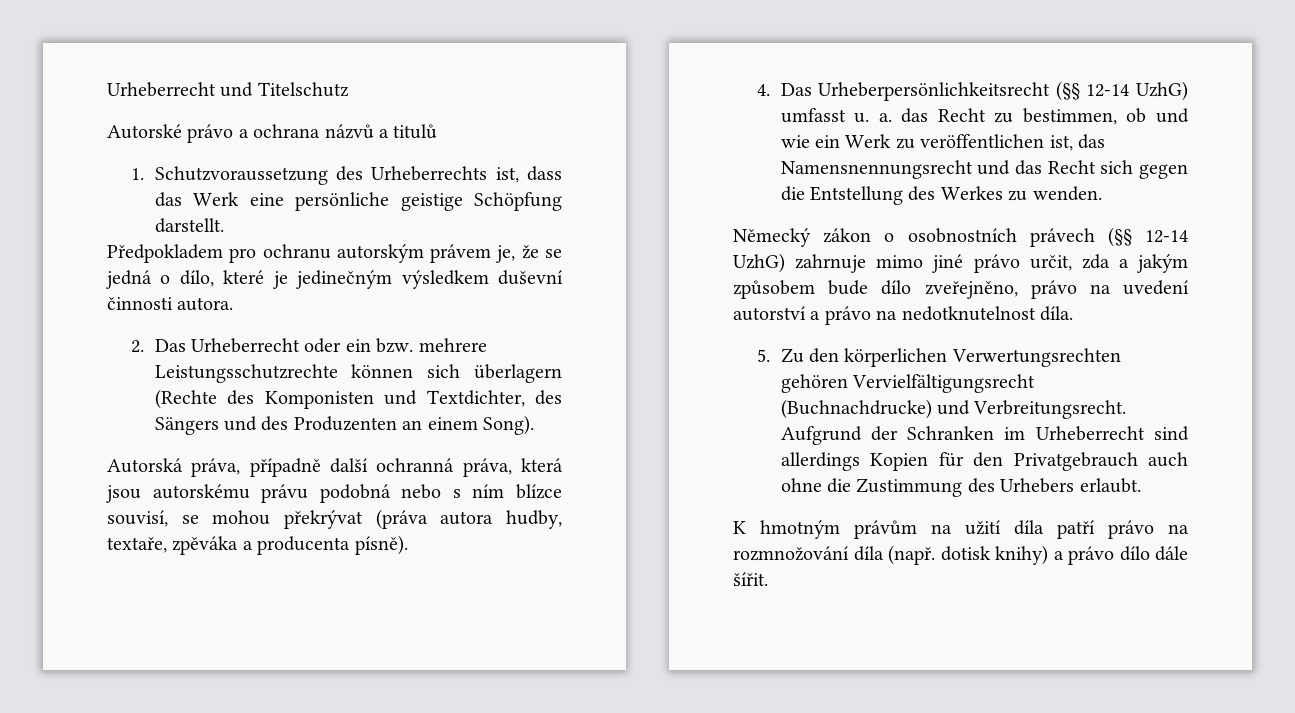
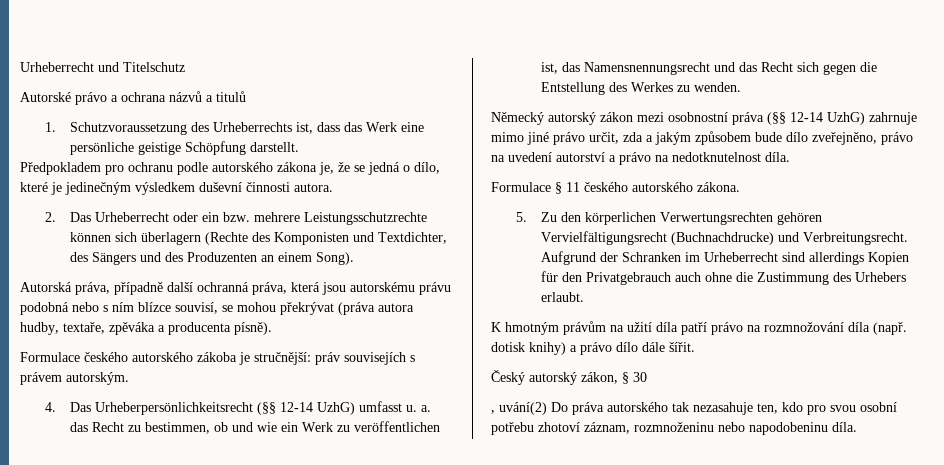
[336,244,492,263] autorským právem -> [177,162,317,175] podle autorského zákona
(408, 545) none -> [20,352,415,365] [20,372,129,385] // Formulace českého autorského zákoba je stručnější: práv souvisejích s právem autorským.
[823,228,1095,247] zákon o osobnostních právech -> [548,112,764,125] autorský zákon mezi osobnostní práva
(1073, 313) none -> [491,182,740,194] // Formulace § 11 českého autorského zákona.
(768, 579) none -> [491,370,647,385] [491,402,897,415] [491,422,857,435] // Český autorský zákon, § 30 // , uvání(2) Do práva autorského tak nezasahuje ten, kdo pro svou osobní potřebu zhotoví záznam, rozmnoženinu nebo napodobeninu díla.

